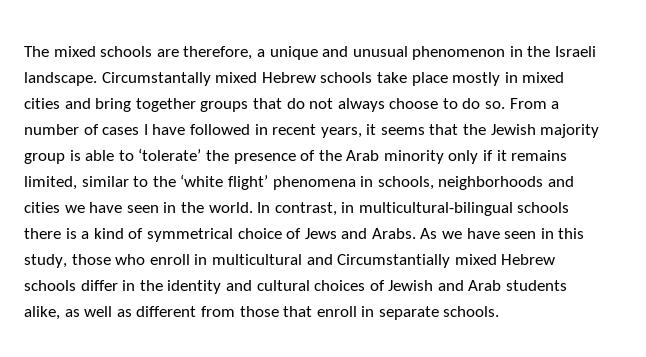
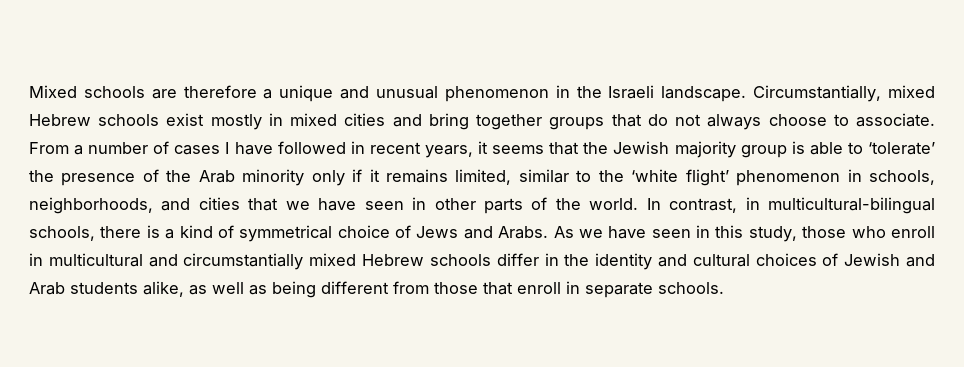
[24,46,96,57] The mixed -> [29,85,77,98] Mixed
[183,46,253,60] therefore, -> [183,85,257,98] therefore
[101,72,448,86] Circumstantally mixed Hebrew schools take place -> [753,85,936,102] [29,113,205,126] Circumstantially, mixed Hebrew schools exist
[462,98,506,109] do so. -> [856,113,936,127] associate.
[272,176,356,190] phenomena -> [736,170,841,186] phenomenon
[438,176,544,190] neighborhoods -> [29,197,153,214] neighborhoods,
[64,202,177,213] we have seen in -> [248,197,548,214] that we have seen in other parts of
[517,202,570,213] schools -> [29,226,95,241] schools,
[337,254,451,268] Circumstantially -> [183,253,304,270] circumstantially
(132, 313) none -> [272,281,316,298] being

